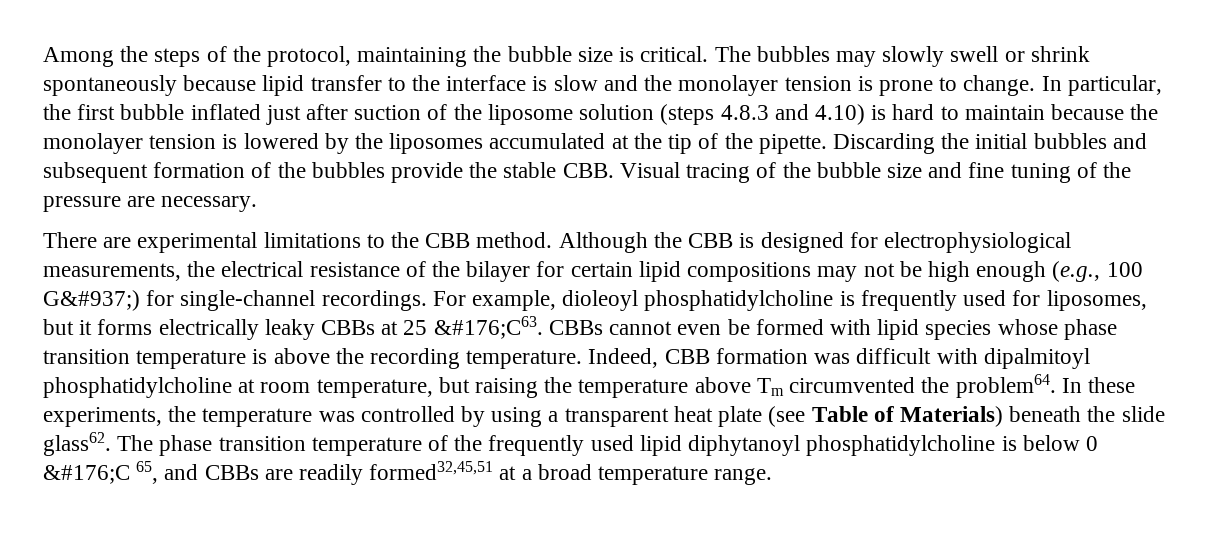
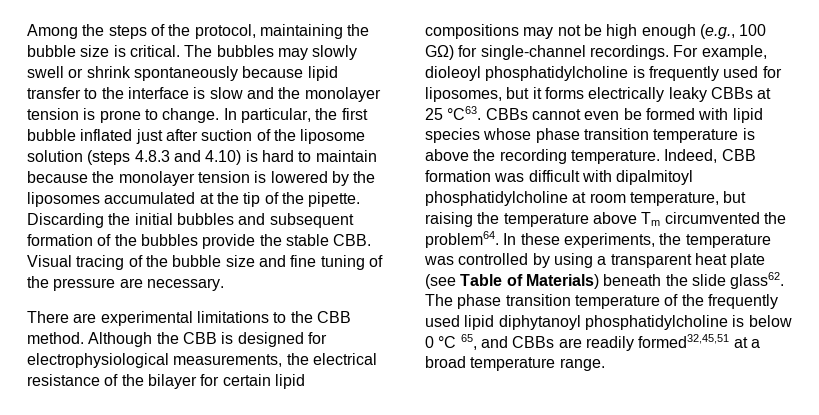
[43,290,140,311] G&#937;) -> [425,45,454,60] GΩ)
[433,316,543,339] &#176;C63. -> [447,106,482,120] °C63.
[43,465,130,484] &#176;C -> [438,336,457,348] °C

